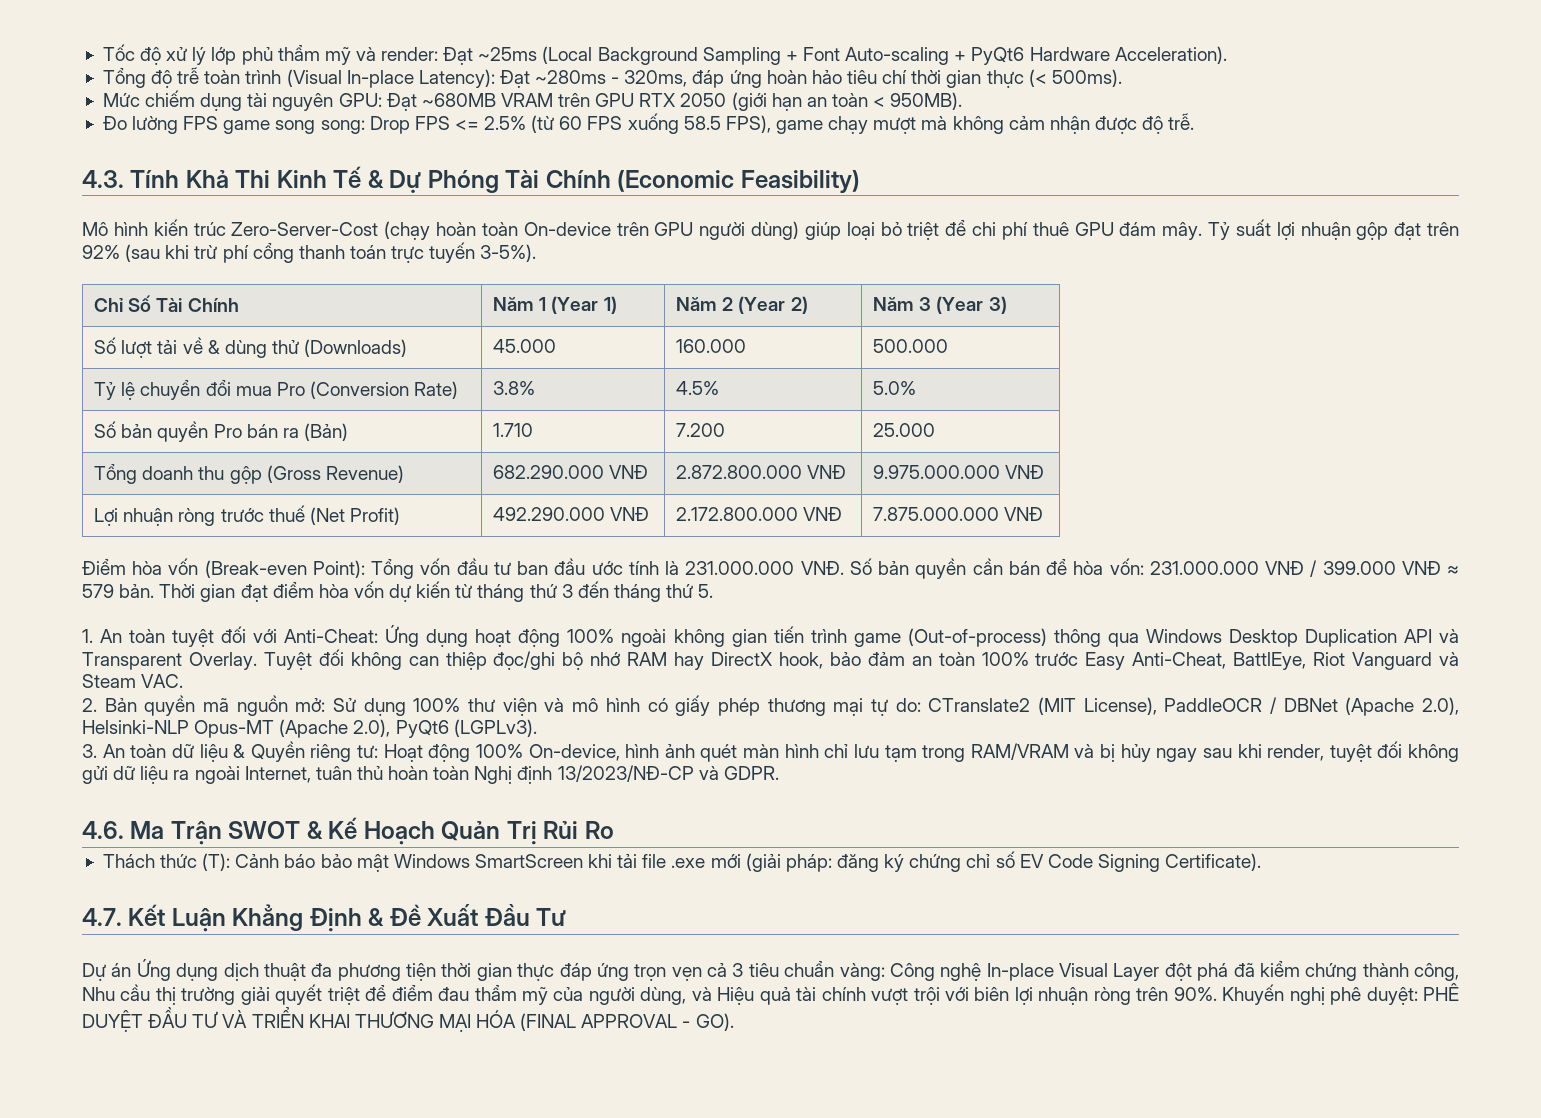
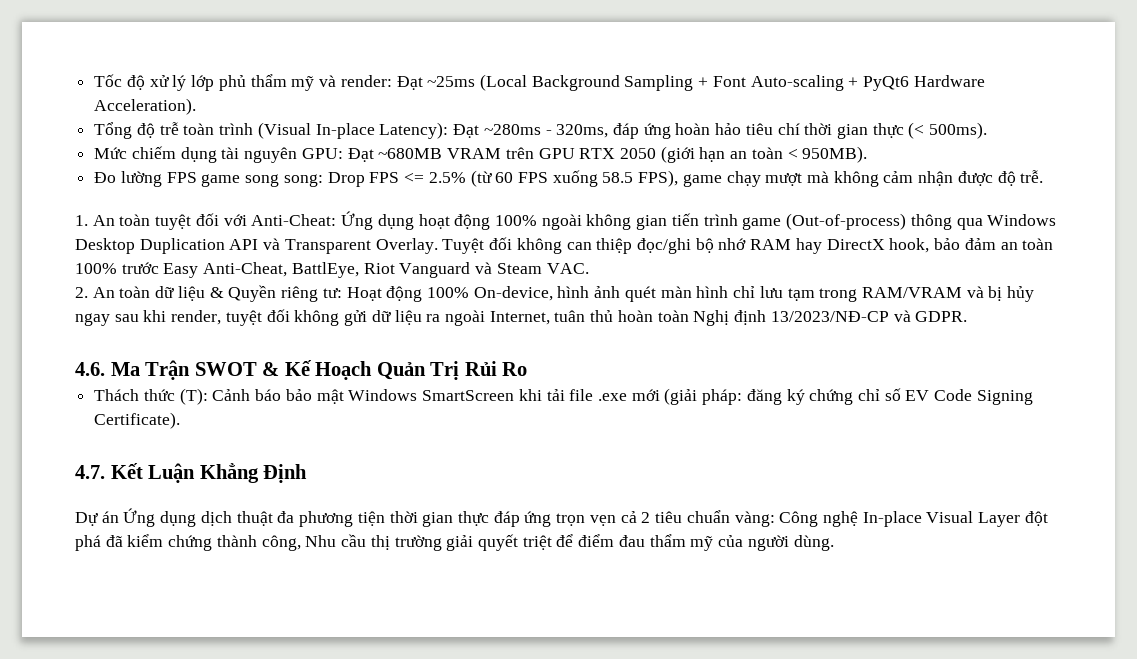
[82,166,860,193] [82,219,1459,240] [82,242,537,263] [94,295,239,312] [493,296,617,314] [676,296,808,314] [873,296,1007,314] [94,337,408,358] [493,339,557,353] [676,339,747,353] [873,339,949,353] [94,379,459,400] [493,381,536,395] [676,381,720,395] [873,381,917,395] [94,421,348,442] [493,423,534,437] [676,423,726,437] [873,423,936,437] [94,463,404,484] [493,465,649,479] [676,465,847,479] [873,465,1045,479] [94,505,400,526] [493,507,650,521] [676,507,843,521] [873,507,1044,521] [82,558,1460,579] [82,581,714,602] // 4.3. Tính Khả Thi Kinh Tế & Dự Phóng Tài Chính (Economic Feasibility) // Mô hình kiến trúc Zero-Server-Cost (chạy hoàn toàn On-device trên GPU người dùng) giúp loại bỏ triệt để chi phí thuê GPU đám mây. Tỷ suất lợi nhuận gộp đạt trên 92% (sau khi trừ phí cổng thanh toán trực tuyến 3-5%). // Chỉ Số Tài Chính | Năm 1 (Year 1) | Năm 2 (Year 2) | Năm 3 (Year 3) // Số lượt tải về & dùng thử (Downloads) | 45.000 | 160.000 | 500.000 // Tỷ lệ chuyển đổi mua Pro (Conversion Rate) | 3.8% | 4.5% | 5.0% // Số bản quyền Pro bán ra (Bản) | 1.710 | 7.200 | 25.000 // Tổng doanh thu gộp (Gross Revenue) | 682.290.000 VNĐ | 2.872.800.000 VNĐ | 9.975.000.000 VNĐ // Lợi nhuận ròng trước thuế (Net Profit) | 492.290.000 VNĐ | 2.172.800.000 VNĐ | 7.875.000.000 VNĐ // Điểm hòa vốn (Break-even Point): Tổng vốn đầu tư ban đầu ước tính là 231.000.000 VNĐ. Số bản quyền cần bán để hòa vốn: 231.000.000 VNĐ / 399.000 VNĐ ≈ 579 bản. Thời gian đạt điểm hòa vốn dự kiến từ tháng thứ 3 đến tháng thứ 5. -> (1044, 176) none
[104,695,1459,716] [82,719,537,738] [82,744,97,758] Bản quyền mã nguồn mở: Sử dụng 100% thư viện và mô hình có giấy phép thương mại tự do: CTranslate2 (MIT License), PaddleOCR / DBNet (Apache 2.0), Helsinki-NLP Opus-MT (Apache 2.0), PyQt6 (LGPLv3). // 3. -> (88, 292) none
[368,904,567,926] & Đề Xuất Đầu Tư -> (308, 473) none
[732,963,744,977] 3 -> [641,512,651,523] 2
[640,983,1460,1005] [82,1007,734,1032] dùng, và Hiệu quả tài chính vượt trội với biên lợi nhuận ròng trên 90%. Khuyến nghị phê duyệt: PHÊ DUYỆT ĐẦU TƯ VÀ TRIỂN KHAI THƯƠNG MẠI HÓA (FINAL APPROVAL - GO). -> [793,535,834,551] dùng.

